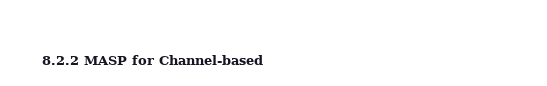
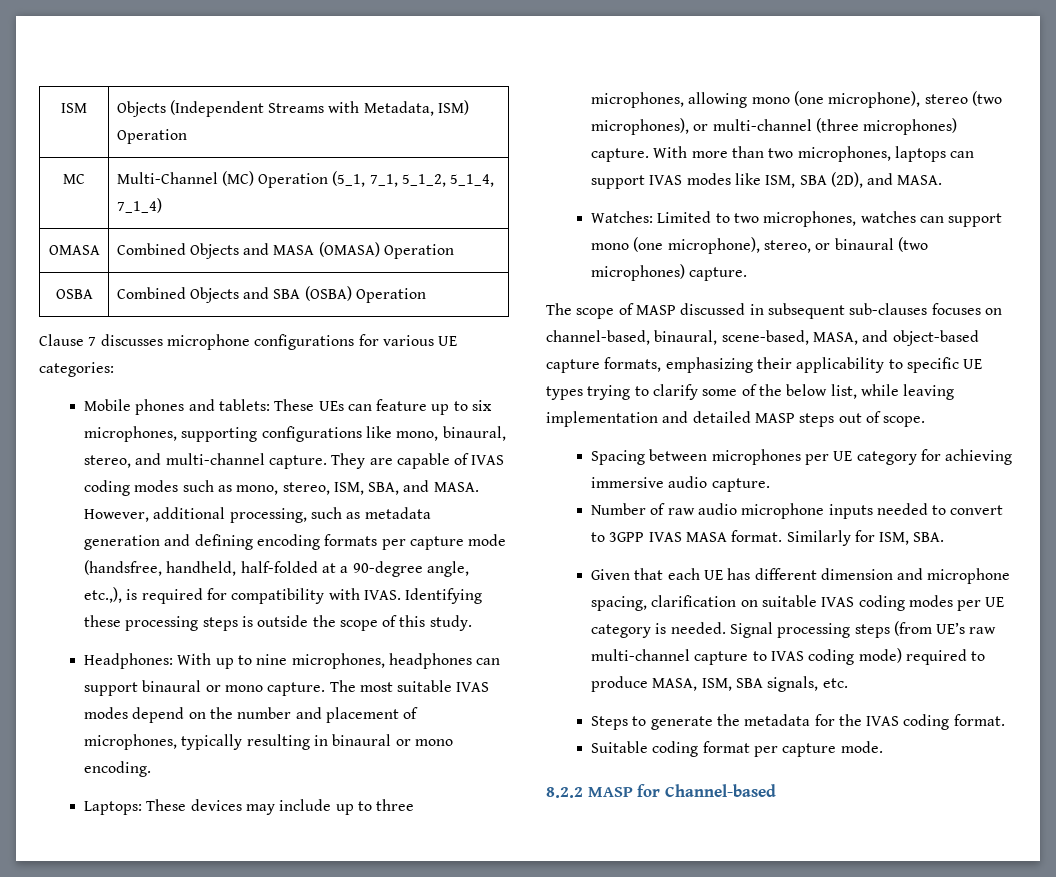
(42, 60) none -> [61,103,87,113] [116,100,470,117] [116,129,187,144] [63,174,85,184] [116,171,495,188] [116,198,162,213] [48,245,100,255] [116,242,455,259] [55,289,93,299] [116,286,427,303] [39,334,458,350] [39,362,114,377] [83,399,493,415] [83,426,506,442] [83,453,505,469] [83,480,479,496] [83,507,431,523] [83,534,507,550] [83,560,469,577] [83,587,483,604] [83,615,472,631] [83,653,501,669] [83,680,490,696] [83,707,419,723] [83,734,453,750] [83,761,151,777] [83,799,415,815] [590,91,1002,108] [590,118,958,135] [590,146,975,162] [590,172,943,189] [590,211,1003,227] [590,237,928,254] [590,264,748,281] [546,303,1002,319] [546,330,979,346] [546,357,983,373] [546,384,955,400] [546,411,926,427] [590,449,1013,465] [590,476,770,492] [590,503,1004,519] [590,530,945,546] [590,568,1011,584] [590,595,1005,611] [590,621,997,638] [590,648,986,665] [590,676,848,692] [590,714,1005,730] [590,741,883,757] ISM | Objects (Independent Streams with Metadata, ISM) Operation // MC | Multi-Channel (MC) Operation (5_1, 7_1, 5_1_2, 5_1_4, 7_1_4) // OMASA | Combined Objects and MASA (OMASA) Operation // OSBA | Combined Objects and SBA (OSBA) Operation // Clause 7 discusses microphone configurations for various UE categories: // Mobile phones and tablets: These UEs can feature up to six microphones, supporting configurations like mono, binaural, stereo, and multi-channel capture. They are capable of IVAS coding modes such as mono, stereo, ISM, SBA, and MASA. However, additional processing, such as metadata generation and defining encoding formats per capture mode (handsfree, handheld, half-folded at a 90-degree angle, etc.,), is required for compatibility with IVAS. Identifying these processing steps is outside the scope of this study. // Headphones: With up to nine microphones, headphones can support binaural or mono capture. The most suitable IVAS modes depend on the number and placement of microphones, typically resulting in binaural or mono encoding. // Laptops: These devices may include up to three microphones, allowing mono (one microphone), stereo (two microphones), or multi-channel (three microphones) capture. With more than two microphones, laptops can support IVAS modes like ISM, SBA (2D), and MASA. // Watches: Limited to two microphones, watches can support mono (one microphone), stereo, or binaural (two microphones) capture. // The scope of MASP discussed in subsequent sub-clauses focuses on channel-based, binaural, scene-based, MASA, and object-based capture formats, emphasizing their applicability to specific UE types trying to clarify some of the below list, while leaving implementation and detailed MASP steps out of scope. // Spacing between microphones per UE category for achieving immersive audio capture. // Number of raw audio microphone inputs needed to convert to 3GPP IVAS MASA format. Similarly for ISM, SBA. // Given that each UE has different dimension and microphone spacing, clarification on suitable IVAS coding modes per UE category is needed. Signal processing steps (from UE’s raw multi-channel capture to IVAS coding mode) required to produce MASA, ISM, SBA signals, etc. // Steps to generate the metadata for the IVAS coding format. // Suitable coding format per capture mode. //

